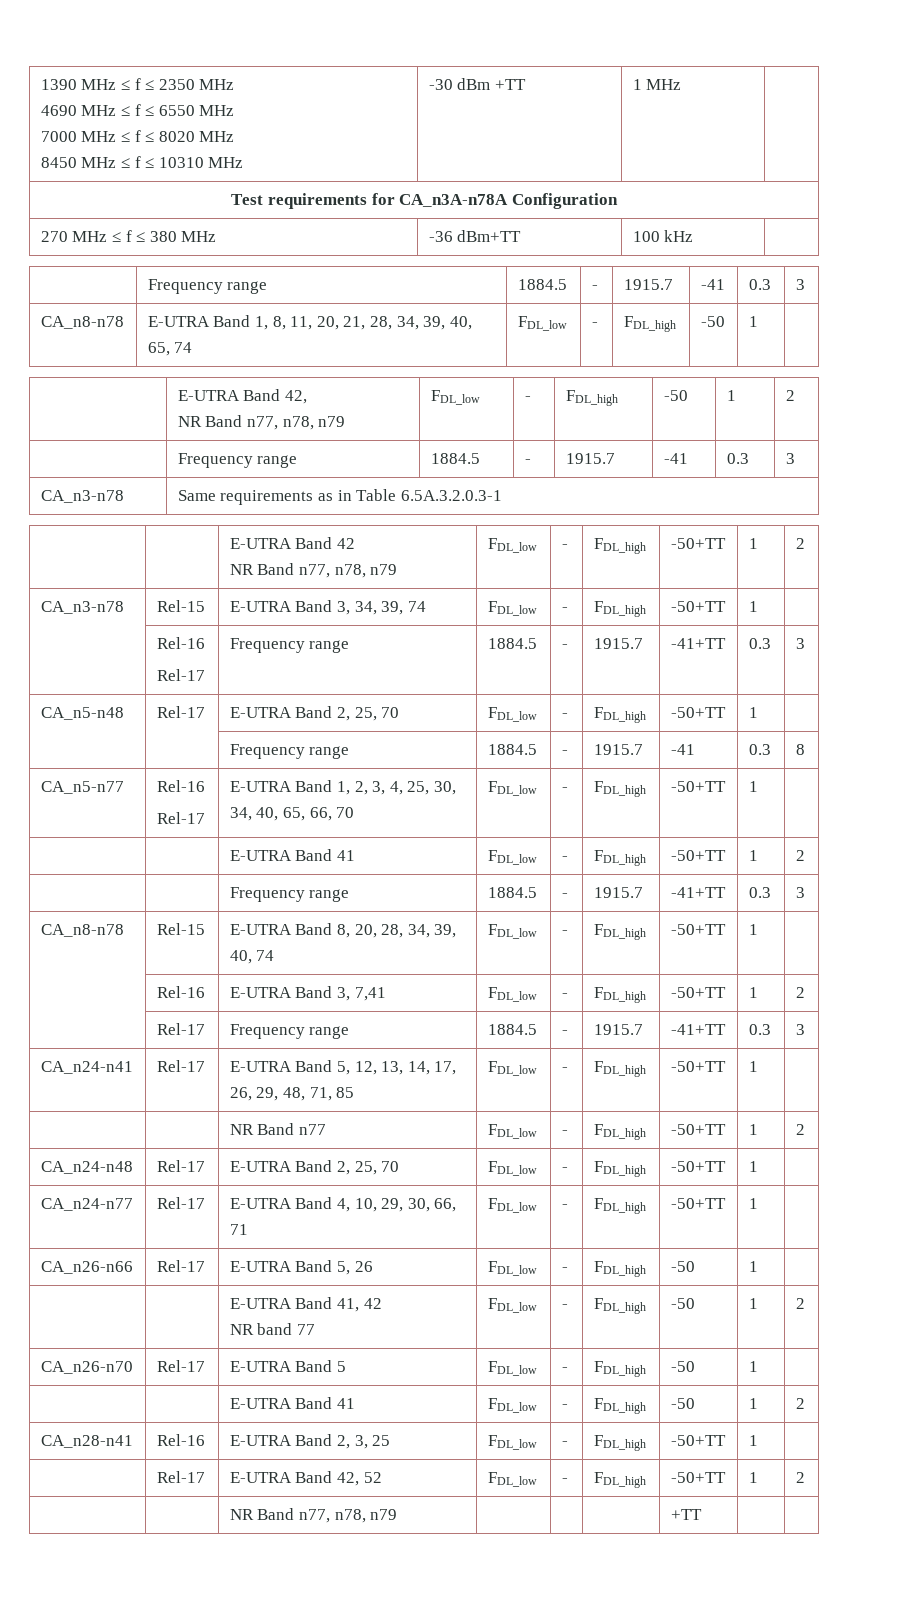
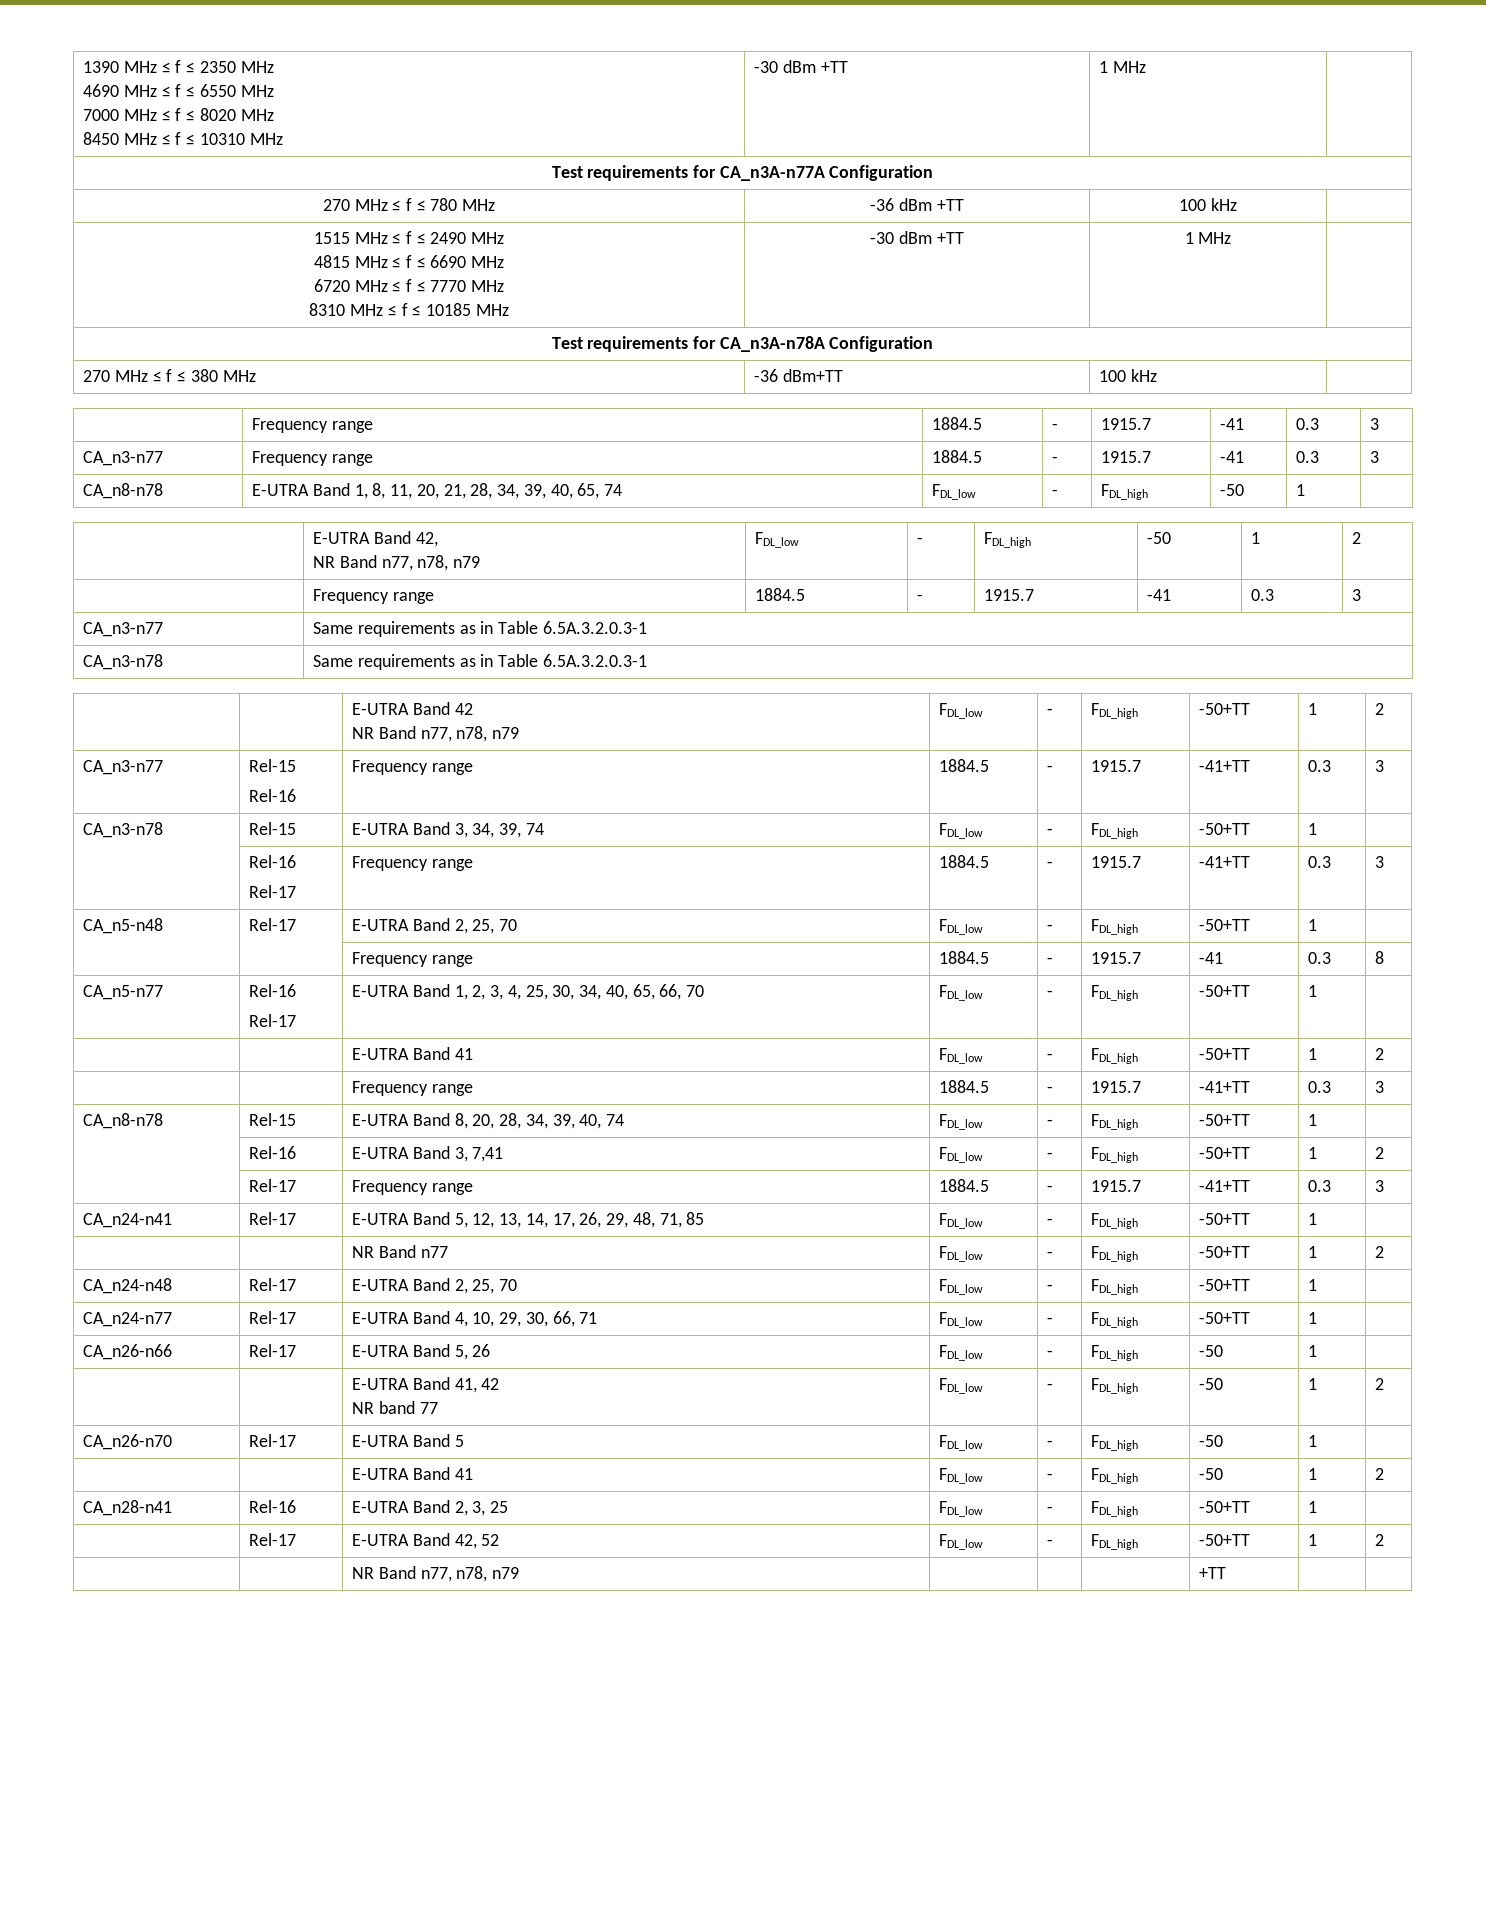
(682, 84) none -> [551,165,934,181] [322,198,496,211] [870,198,964,211] [1179,198,1237,211] [313,231,505,244] [313,255,505,268] [313,279,505,292] [309,303,509,316] [870,231,964,244] [1184,232,1232,244] // Test requirements for CA_n3A-n77A Configuration // 270 MHz ≤ f ≤ 780 MHz | -36 dBm +TT | 100 kHz | // 1515 MHz ≤ f ≤ 2490 MHz // 4815 MHz ≤ f ≤ 6690 MHz // 6720 MHz ≤ f ≤ 7770 MHz // 8310 MHz ≤ f ≤ 10185 MHz | -30 dBm +TT | 1 MHz |
(805, 284) none -> [83,451,164,466] [252,451,374,466] [932,450,983,463] [1052,456,1059,463] [1101,451,1152,463] [1220,451,1245,463] [1296,451,1320,463] [1370,451,1380,463] // CA_n3-n77 | Frequency range | 1884.5 | - | 1915.7 | -41 | 0.3 | 3
(795, 458) none -> [83,622,164,637] [313,621,647,637] // CA_n3-n77 | Same requirements as in Table 6.5A.3.2.0.3-1
(805, 543) none -> [83,760,164,775] [249,759,297,772] [249,789,297,802] [352,760,474,775] [939,759,990,772] [1047,765,1054,772] [1091,760,1142,772] [1199,760,1251,772] [1308,760,1332,772] [1375,760,1385,772] // CA_n3-n77 | Rel-15 // Rel-16 | Frequency range | 1884.5 | - | 1915.7 | -41+TT | 0.3 | 3

